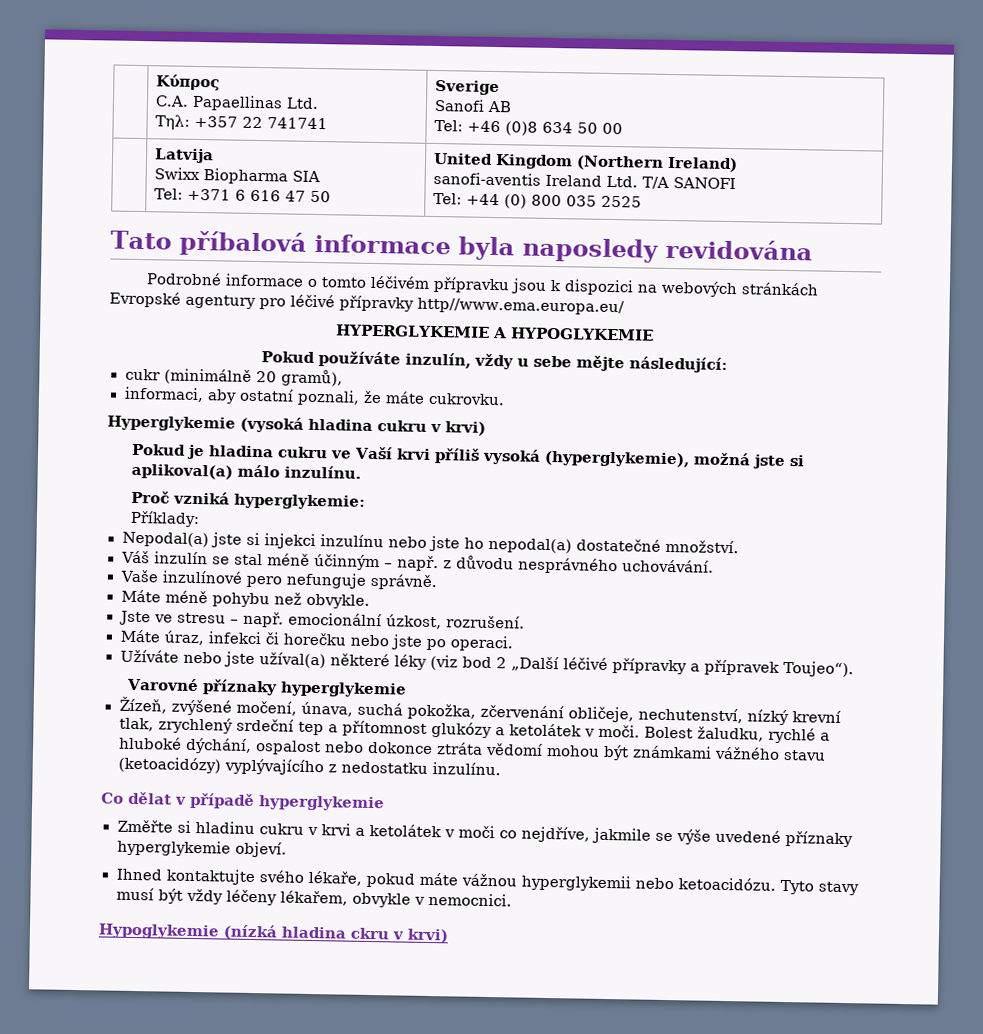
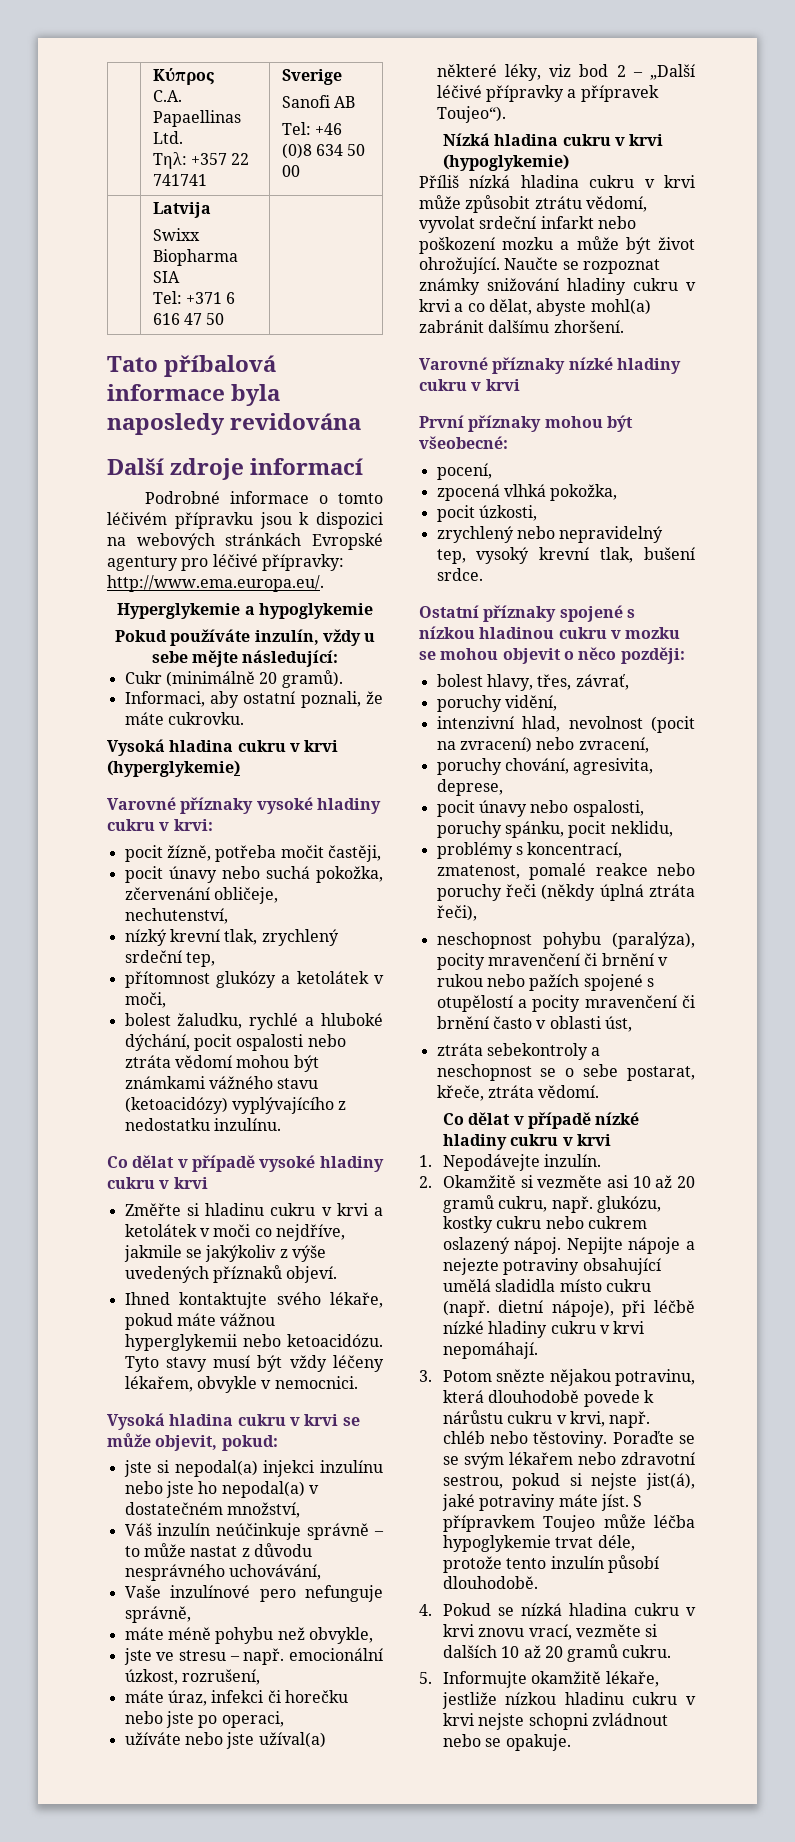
[432,152,738,173] [432,171,736,190] [432,192,643,209] United Kingdom (Northern Ireland) // sanofi-aventis Ireland Ltd. T/A SANOFI // Tel: +44 (0) 800 035 2525 -> (225, 319) none
(813, 249) none -> [107,458,364,480] // Další zdroje informací
[339,295,625,316] [335,324,655,341] přípravky http//www.ema.europa.eu/ // HYPERGLYKEMIE A HYPOGLYKEMIE -> [261,554,344,571] [107,575,324,592] [117,603,373,619] přípravky: http://www.ema.europa.eu/. // Hyperglykemie a hypoglykemie
[124,368,161,381] cukr -> [124,671,162,684] Cukr
[280,369,343,387] [123,386,204,403] gramů), // informaci, -> [281,670,343,688] [124,691,205,707] gramů). // Informaci,
[107,415,486,436] [131,443,806,469] [131,463,362,480] [131,490,367,510] [130,510,201,528] [121,531,739,554] [120,550,715,575] [119,569,439,591] [120,589,370,609] [118,610,526,630] [119,629,513,652] [119,649,855,678] [127,677,408,698] [118,696,353,717] Hyperglykemie (vysoká hladina cukru v krvi) // Pokud je hladina cukru ve Vaší krvi příliš vysoká (hyperglykemie), možná jste si aplikoval(a) málo inzulínu. // Proč vzniká hyperglykemie: // Příklady: // Nepodal(a) jste si injekci inzulínu nebo jste ho nepodal(a) dostatečné množství. // Váš inzulín se stal méně účinným – např. z důvodu nesprávného uchovávání. // Vaše inzulínové pero nefunguje správně. // Máte méně pohybu než obvykle. // Jste ve stresu – např. emocionální úzkost, rozrušení. // Máte úraz, infekci či horečku nebo jste po operaci. // Užíváte nebo jste užíval(a) některé léky (viz bod 2 „Další léčivé přípravky a přípravek Toujeo“). // Varovné příznaky hyperglykemie // Žízeň, zvýšené močení, únava, -> [107,739,339,756] [107,760,240,777] [107,797,381,814] [107,819,213,831] [124,845,381,862] [124,866,260,883] Vysoká hladina cukru v krvi (hyperglykemie) // Varovné příznaky vysoké hladiny cukru v krvi: // pocit žízně, potřeba močit častěji, // pocit únavy nebo
(743, 715) none -> (228, 916) //
[297,721,338,736] tep a -> [185,952,215,967] tep, //
[597,724,693,739] moči. Bolest -> [124,992,166,1008] [124,1013,171,1026] moči, // bolest
[254,740,433,756] ospalost nebo dokonce -> [193,1034,346,1051] pocit ospalosti nebo
[259,795,385,812] hyperglykemie -> [259,1155,384,1172] [107,1177,208,1189] vysoké hladiny cukru v krvi
[675,829,853,848] [116,839,231,857] výše uvedené příznaky hyperglykemie -> [205,1245,326,1262] [124,1265,282,1283] jakýkoliv z výše uvedených příznaků
[98,923,449,944] Hypoglykemie (nízká hladina ckru v krvi) -> [107,1413,360,1430] [107,1433,278,1451] [123,1460,383,1477] [124,1481,319,1498] [124,1502,300,1518] [124,1523,384,1540] [124,1543,312,1557] [124,1564,321,1581] [124,1585,383,1602] [124,1606,191,1623] [124,1627,373,1644] [123,1648,383,1665] [124,1669,260,1685] [124,1690,348,1706] [124,1711,284,1728] [124,1732,326,1749] [436,64,695,81] [436,85,659,102] [436,106,506,123] [442,133,664,146] [442,154,569,171] [419,175,695,188] [419,195,647,213] [419,216,636,233] [419,236,695,254] [419,257,660,274] [419,278,696,295] [419,299,651,316] [419,320,624,333] [419,357,681,374] [419,379,520,391] [419,415,633,432] [419,436,508,449] [436,463,492,480] [436,484,618,501] [436,505,537,522] [436,526,664,543] [436,547,695,564] [436,568,483,581] [419,605,635,622] [419,626,681,639] [419,647,685,664] [436,674,629,691] [436,695,557,712] [436,716,695,733] [436,737,649,753] [436,758,654,775] [436,779,503,796] [436,800,644,817] [436,821,673,838] [436,842,623,859] [436,863,695,880] [436,884,695,901] [436,905,477,921] [436,932,695,949] [436,953,668,970] [436,974,654,991] [436,995,695,1012] [436,1016,632,1032] [436,1043,601,1060] [436,1064,695,1081] [436,1085,600,1101] [442,1112,640,1129] [442,1134,611,1150] [419,1154,602,1171] [419,1175,695,1188] [442,1195,661,1213] [442,1216,647,1233] [442,1237,695,1254] [442,1258,661,1275] [442,1279,651,1292] [442,1300,695,1317] [442,1321,645,1338] [442,1342,538,1359] [419,1369,695,1386] [442,1390,654,1407] [442,1410,651,1428] [442,1431,695,1448] [442,1452,695,1469] [442,1473,695,1490] [441,1494,643,1511] [442,1514,695,1532] [442,1535,635,1552] [442,1555,659,1573] [442,1576,538,1589] [419,1603,696,1616] [442,1624,658,1640] [442,1644,672,1662] [419,1671,659,1688] [441,1692,696,1709] [442,1713,668,1730] [442,1734,571,1751] Vysoká hladina cukru v krvi se může objevit, pokud: // jste si nepodal(a) injekci inzulínu nebo jste ho nepodal(a) v dostatečném množství, // Váš inzulín neúčinkuje správně – to může nastat z důvodu nesprávného uchovávání, // Vaše inzulínové pero nefunguje správně, // máte méně pohybu než obvykle, // jste ve stresu – např. emocionální úzkost, rozrušení, // máte úraz, infekci či horečku nebo jste po operaci, // užíváte nebo jste užíval(a) některé léky, viz bod 2 – „Další léčivé přípravky a přípravek Toujeo“). // Nízká hladina cukru v krvi (hypoglykemie) // Příliš nízká hladina cukru v krvi může způsobit ztrátu vědomí, vyvolat srdeční infarkt nebo poškození mozku a může být život ohrožující. Naučte se rozpoznat známky snižování hladiny cukru v krvi a co dělat, abyste mohl(a) zabránit dalšímu zhoršení. // Varovné příznaky nízké hladiny cukru v krvi // První příznaky mohou být všeobecné: // pocení, // zpocená vlhká pokožka, // pocit úzkosti, // zrychlený nebo nepravidelný tep, vysoký krevní tlak, bušení srdce. // Ostatní příznaky spojené s nízkou hladinou cukru v mozku se mohou objevit o něco později: // bolest hlavy, třes, závrať, // poruchy vidění, // intenzivní hlad, nevolnost (pocit na zvracení) nebo zvracení, // poruchy chování, agresivita, deprese, // pocit únavy nebo ospalosti, poruchy spánku, pocit neklidu, // problémy s koncentrací, zmatenost, pomalé reakce nebo poruchy řeči (někdy úplná ztráta řeči), // neschopnost pohybu (paralýza), pocity mravenčení či brnění v rukou nebo pažích spojené s otupělostí a pocity mravenčení či brnění často v oblasti úst, // ztráta sebekontroly a neschopnost se o sebe postarat, křeče, ztráta vědomí. // Co dělat v případě nízké hladiny cukru v krvi // 1. Nepodávejte inzulín. // 2. Okamžitě si vezměte asi 10 až 20 gramů cukru, např. glukózu, kostky cukru nebo cukrem oslazený nápoj. Nepijte nápoje a nejezte potraviny obsahující umělá sladidla místo cukru (např. dietní nápoje), při léčbě nízké hladiny cukru v krvi nepomáhají. // 3. Potom snězte nějakou potravinu, která dlouhodobě povede k nárůstu cukru v krvi, např. chléb nebo těstoviny. Poraďte se se svým lékařem nebo zdravotní sestrou, pokud si nejste jist(á), jaké potraviny máte jíst. S přípravkem Toujeo může léčba hypoglykemie trvat déle, protože tento inzulín působí dlouhodobě. // 4. Pokud se nízká hladina cukru v krvi znovu vrací, vezměte si dalších 10 až 20 gramů cukru. // 5. Informujte okamžitě lékaře, jestliže nízkou hladinu cukru v krvi nejste schopni zvládnout nebo se opakuje.

